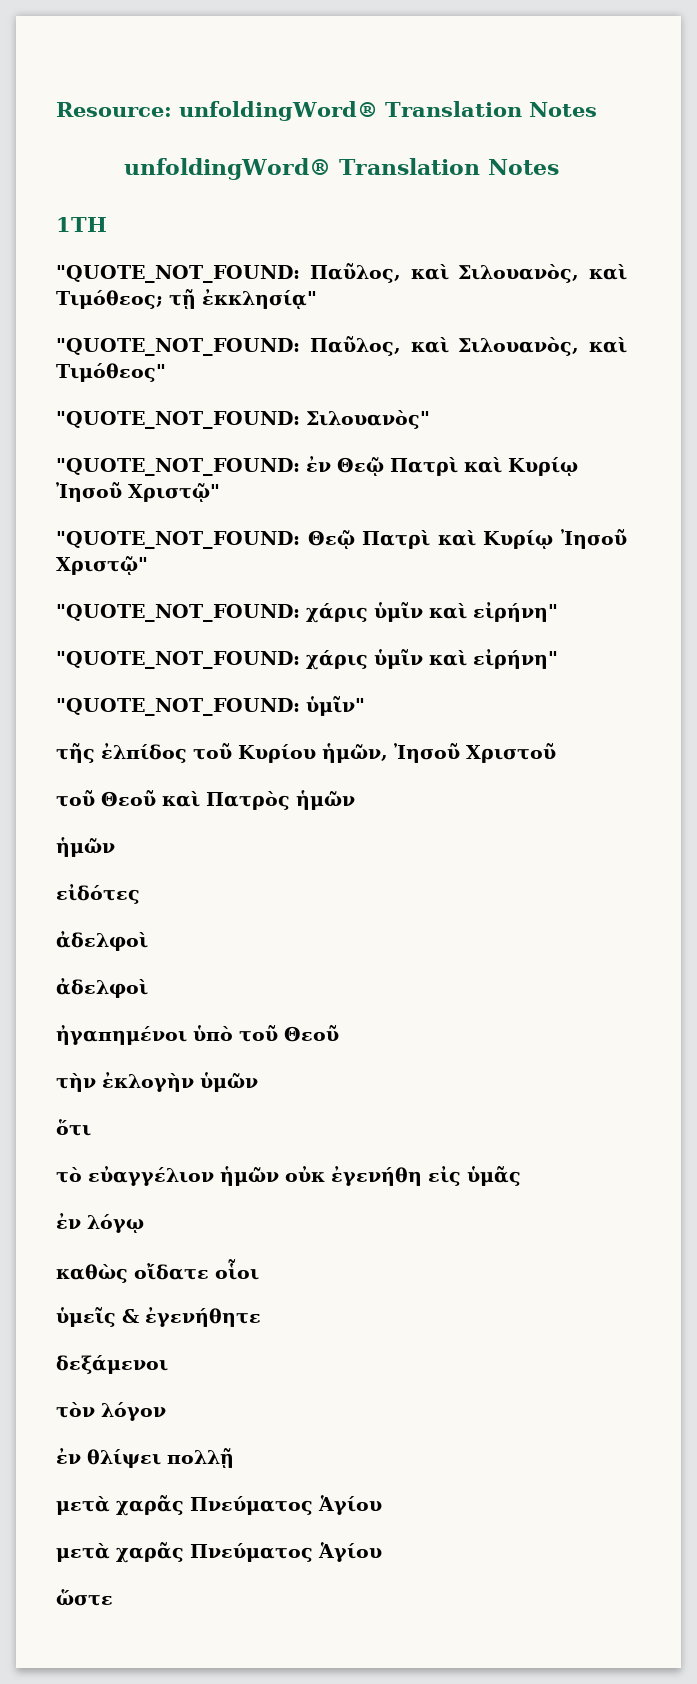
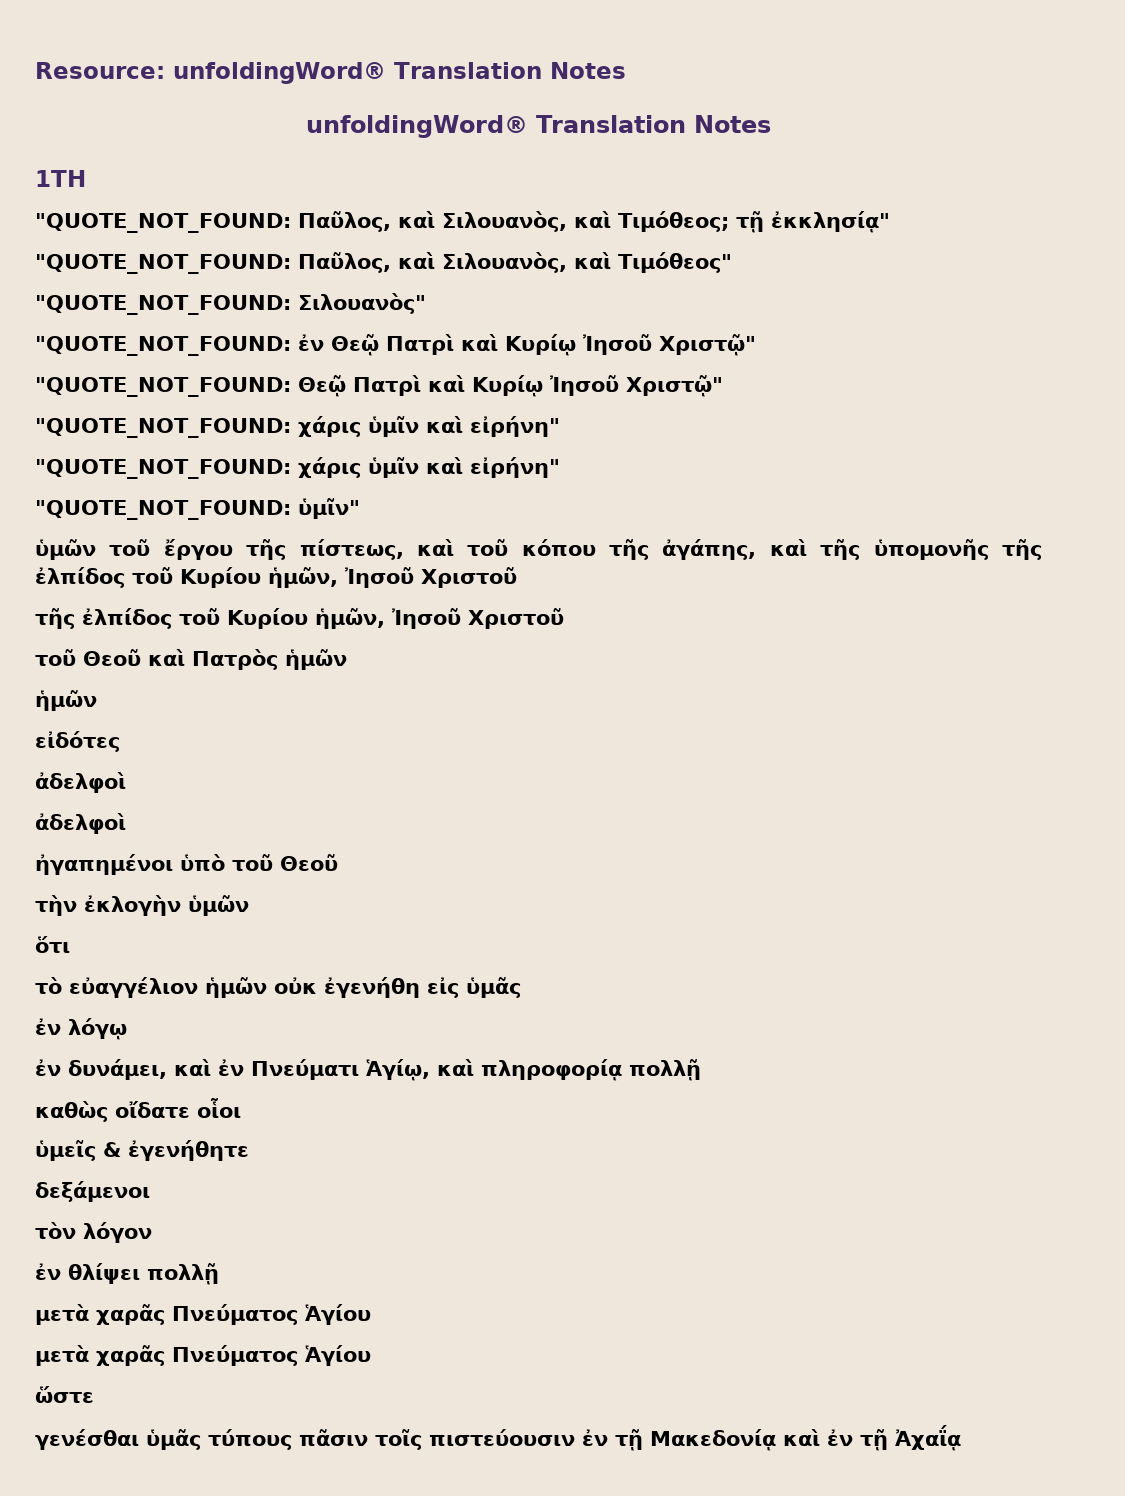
(365, 706) none -> [35,539,1042,560] [35,567,517,588] // ὑμῶν τοῦ ἔργου τῆς πίστεως, καὶ τοῦ κόπου τῆς ἀγάπης, καὶ τῆς ὑπομονῆς τῆς ἐλπίδος τοῦ Κυρίου ἡμῶν, Ἰησοῦ Χριστοῦ
(144, 1224) none -> [35,1059,701,1081] // ἐν δυνάμει, καὶ ἐν Πνεύματι Ἁγίῳ, καὶ πληροφορίᾳ πολλῇ
(113, 1597) none -> [35,1425,961,1451] // γενέσθαι ὑμᾶς τύπους πᾶσιν τοῖς πιστεύουσιν ἐν τῇ Μακεδονίᾳ καὶ ἐν τῇ Ἀχαΐᾳ

